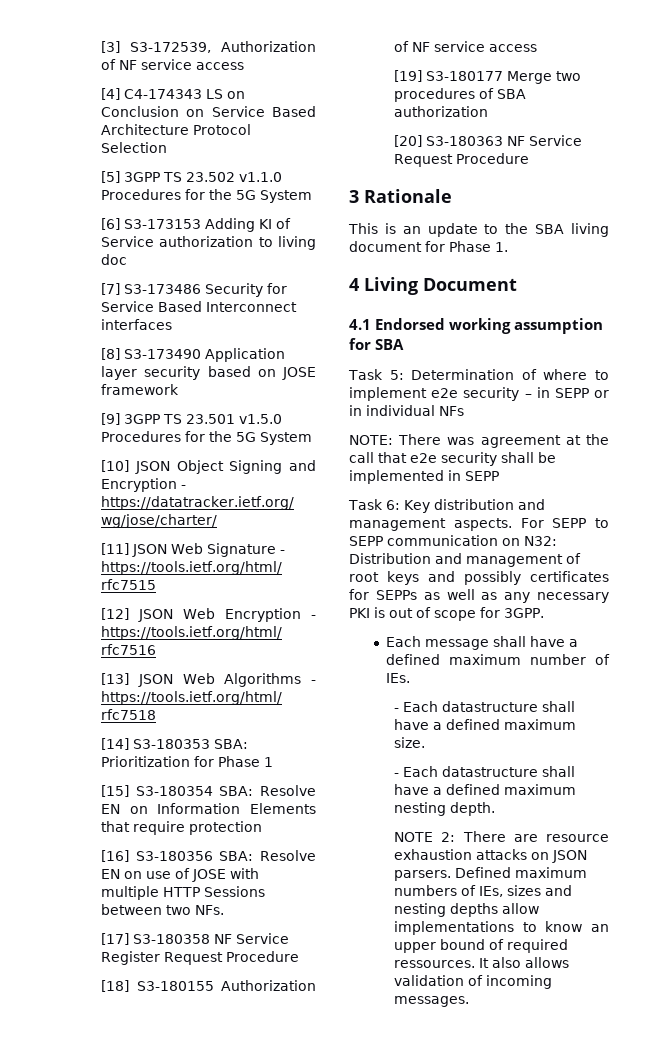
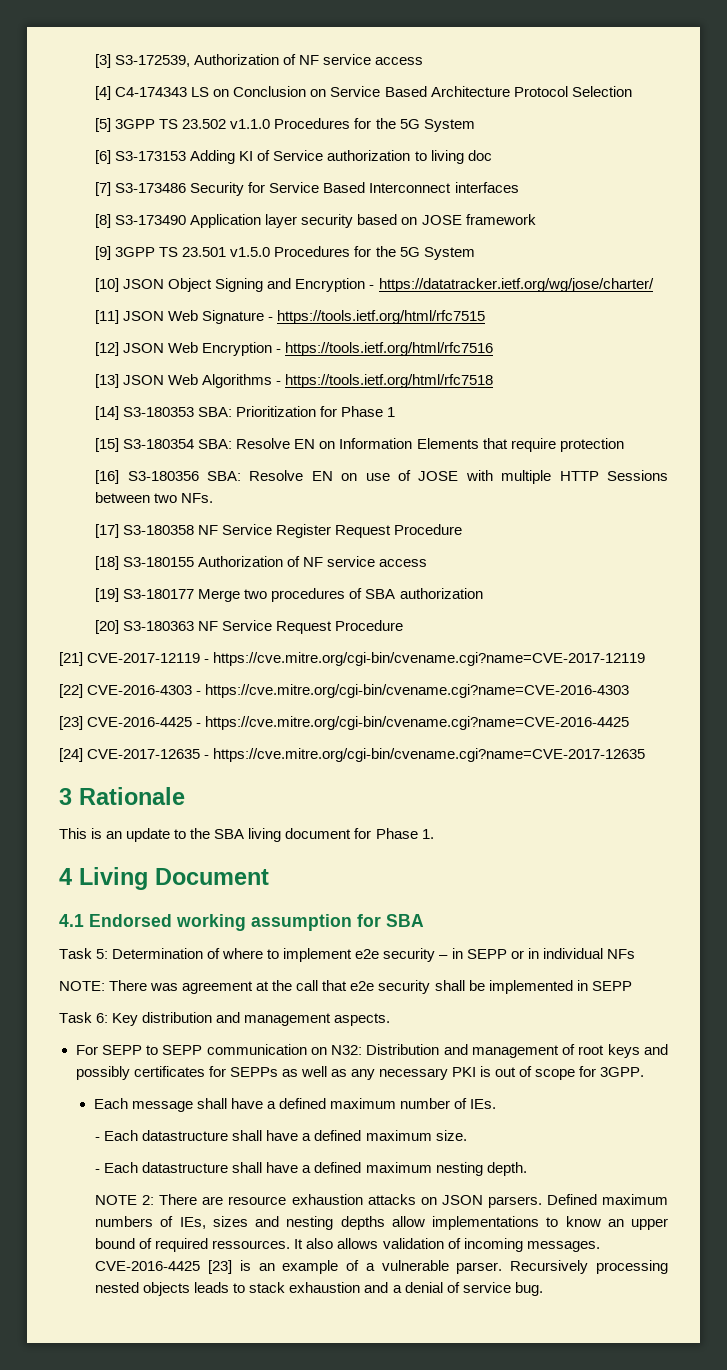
(530, 158) none -> [59,652,646,666] [59,684,630,698] [59,716,630,730] [59,748,646,762] // [21] CVE-2017-12119 - https://cve.mitre.org/cgi-bin/cvename.cgi?name=CVE-2017-12119 // [22] CVE-2016-4303 - https://cve.mitre.org/cgi-bin/cvename.cgi?name=CVE-2016-4303 // [23] CVE-2016-4425 - https://cve.mitre.org/cgi-bin/cvename.cgi?name=CVE-2016-4425 // [24] CVE-2017-12635 - https://cve.mitre.org/cgi-bin/cvename.cgi?name=CVE-2017-12635
(512, 524) none -> (391, 1019) //
(470, 1001) none -> [95,1260,668,1274] [95,1282,543,1296] CVE-2016-4425 [23] is an example of a vulnerable parser. Recursively processing nested objects leads to stack exhaustion and a denial of service bug.

